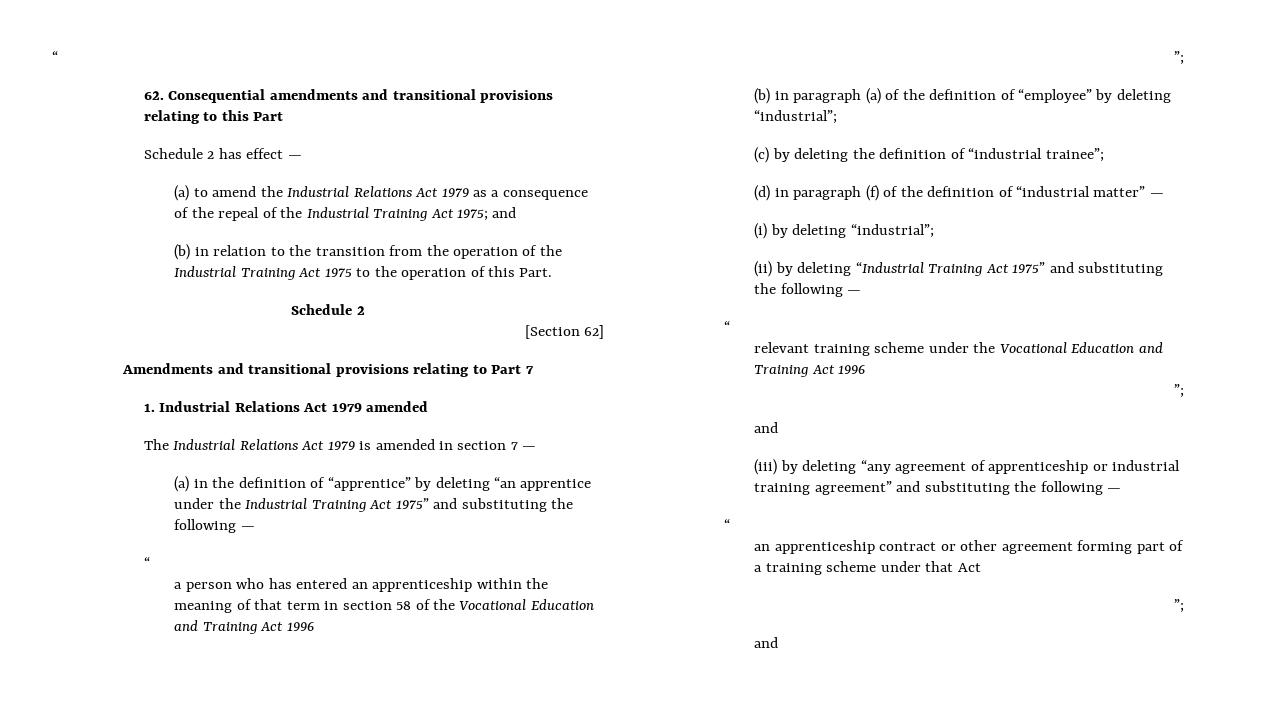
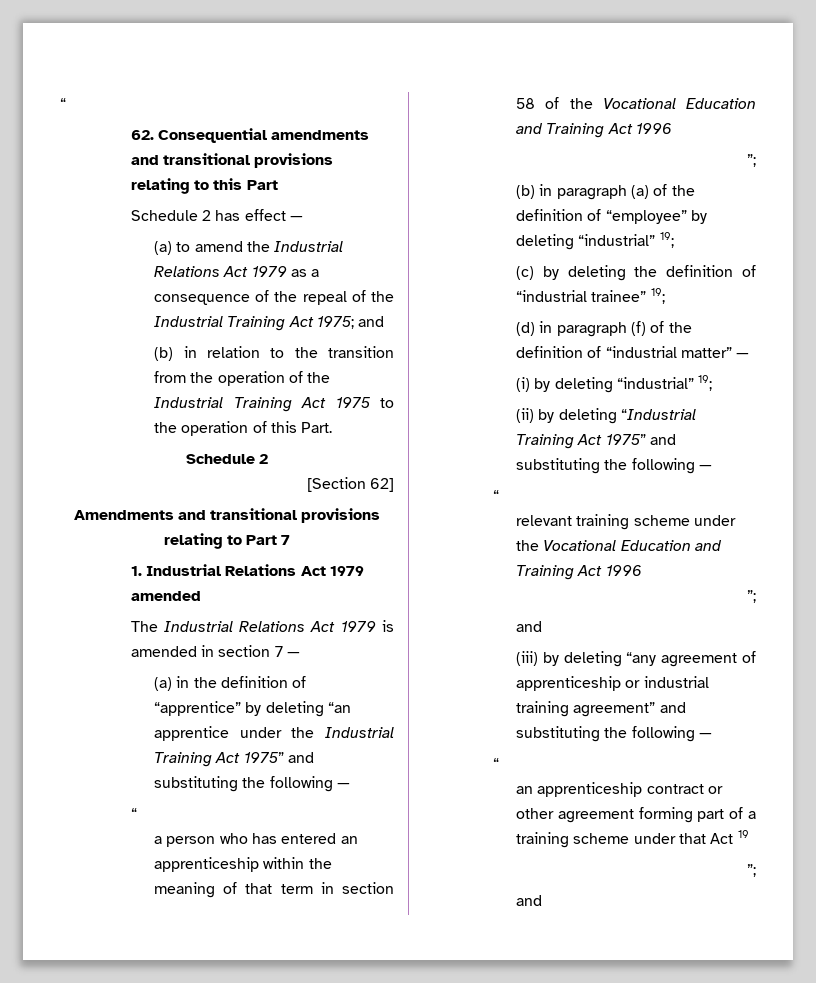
[754,110,838,124] “industrial”; -> [578,232,674,248] “industrial” 19;
[1045,148,1104,162] trainee”; -> [591,288,665,304] trainee” 19;
[850,224,934,238] “industrial”; -> [617,375,713,391] “industrial” 19;
(981, 567) none -> [737,830,749,838] 19

